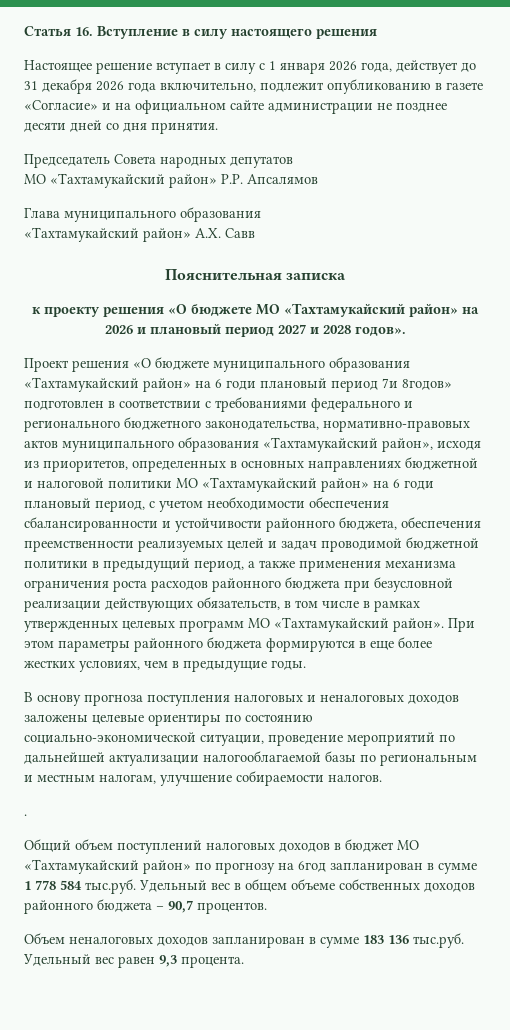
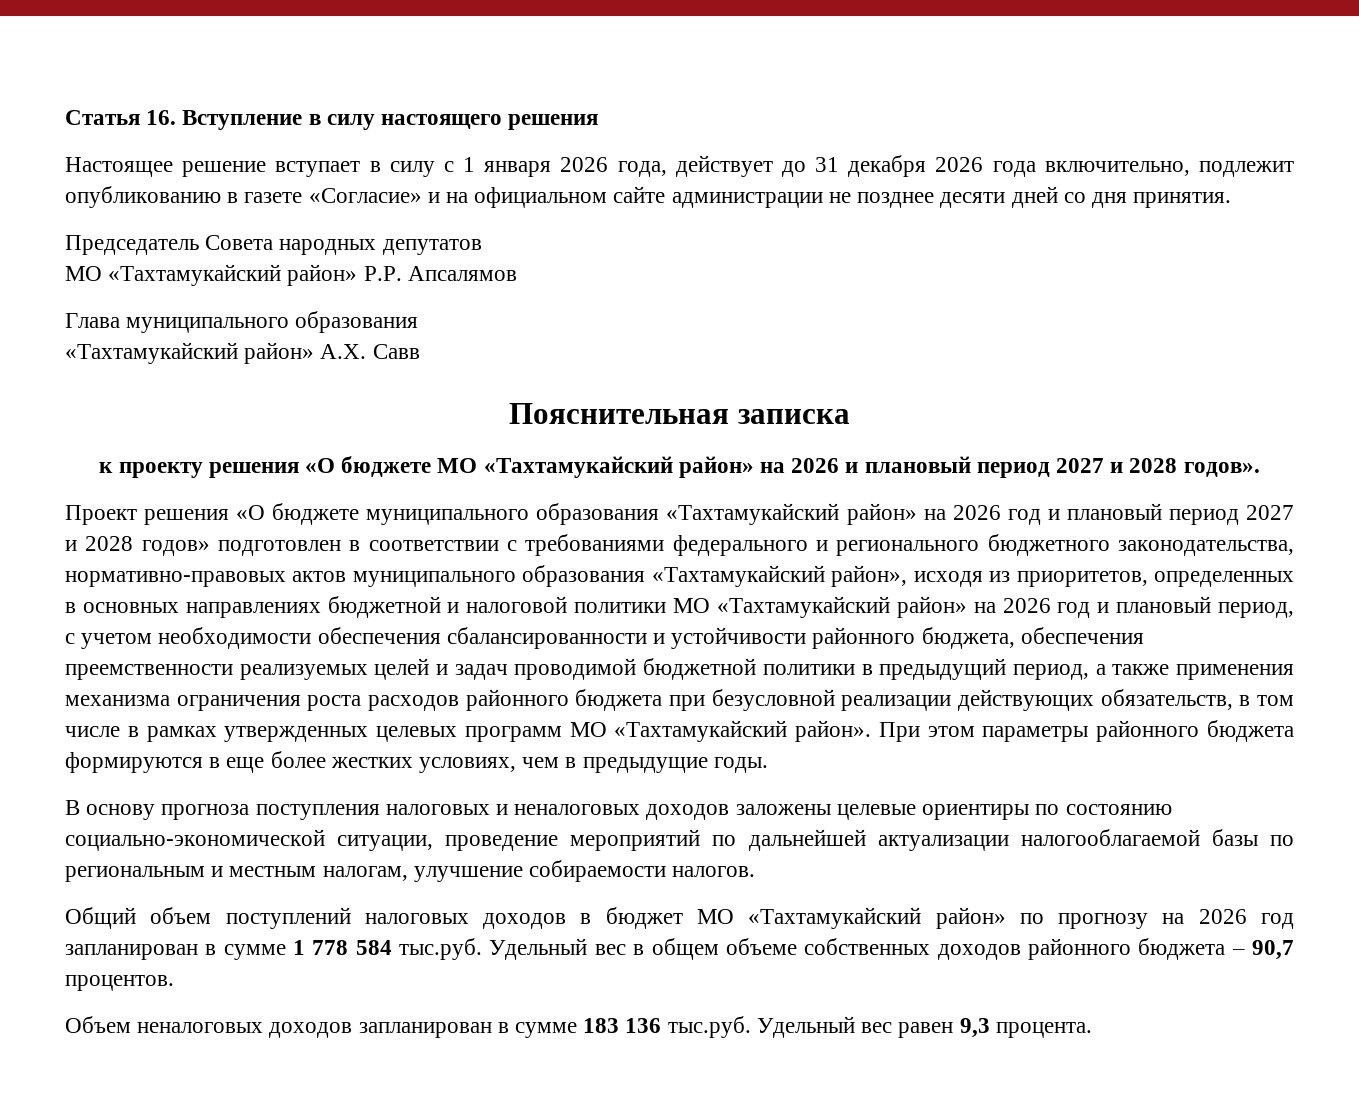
[215,378,452,392] 6 годи плановый период 7и 8годов» -> [952,503,1294,525] [65,536,210,556] 2026 год и плановый период 2027 и 2028 годов»
[393,479,434,490] 6 годи -> [1002,598,1110,618] 2026 год и
[24,814,27,816] // . -> (756, 871) none
[298,861,326,872] 6год -> [1198,909,1294,929] 2026 год

